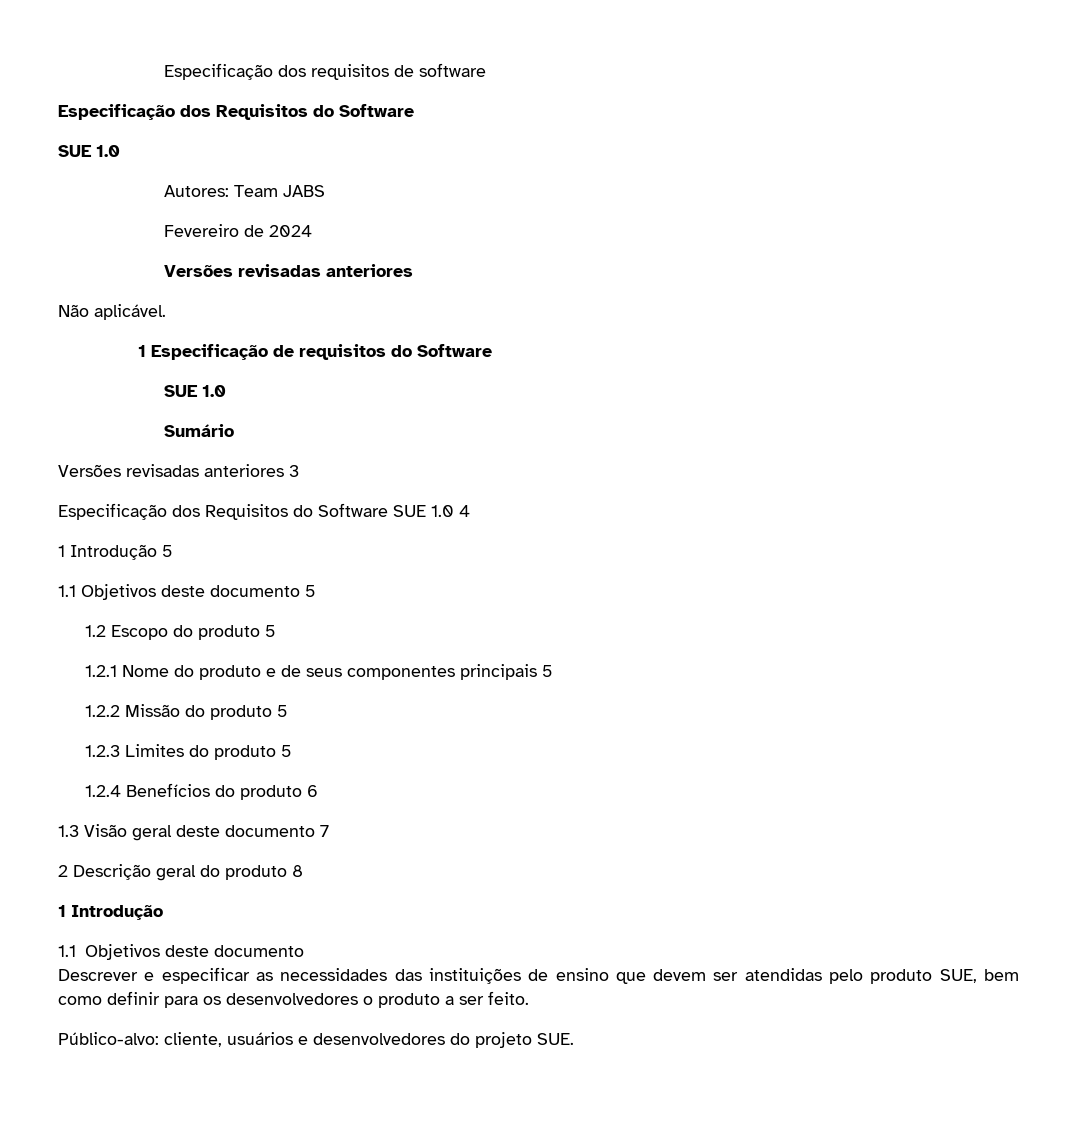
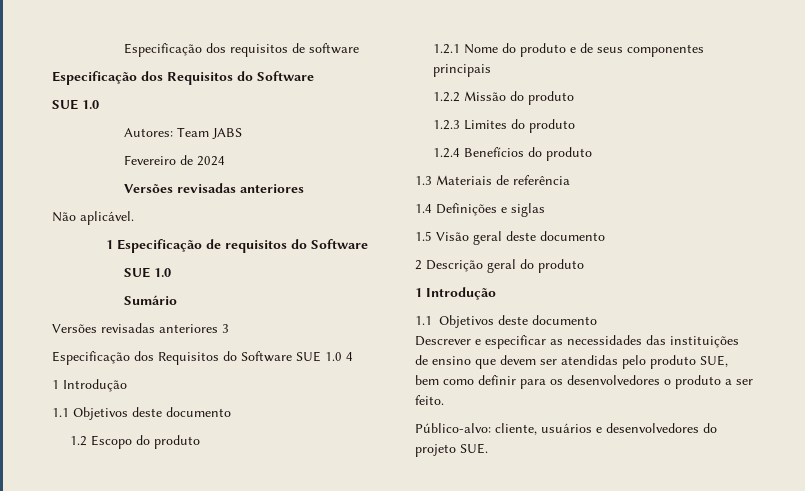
[162,545,173,557] [58,584,316,600] 5 // 1.1 Objetivos deste documento 5 -> [52,407,231,420] // 1.1 Objetivos deste documento
[264,625,276,637] 5 -> (201, 442) none
[541,665,553,677] 5 -> (492, 70) none
[276,705,288,717] 5 -> (575, 98) none
[280,745,292,757] 5 -> (576, 126) none
[306,785,318,797] 6 -> (593, 154) none
(79, 831) none -> [436,175,570,185] [415,203,545,217] [415,231,432,241] Materiais de referência // 1.4 Definições e siglas // 1.5
[320,825,329,837] 7 -> (605, 236) none
[292,865,303,877] 8 -> (584, 266) none

